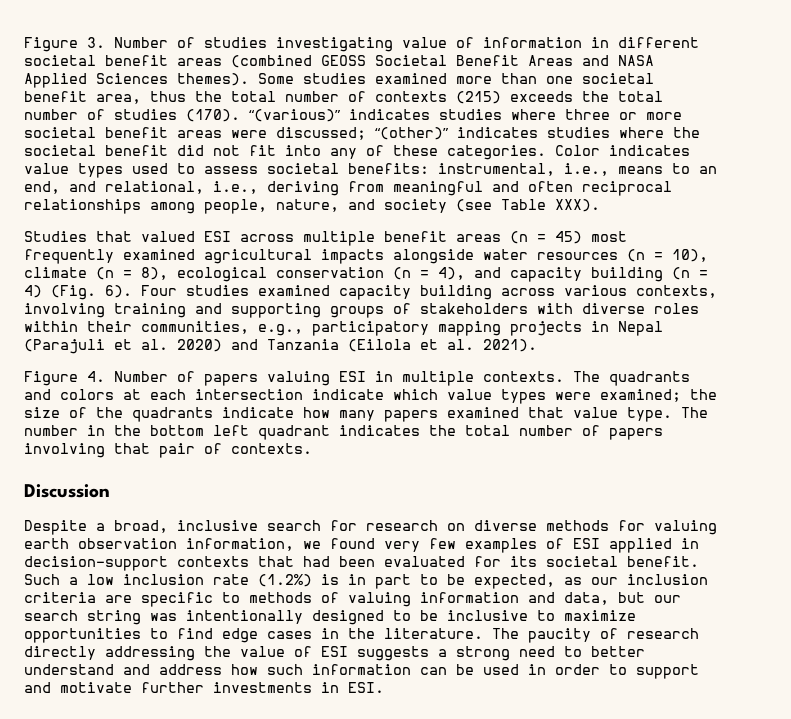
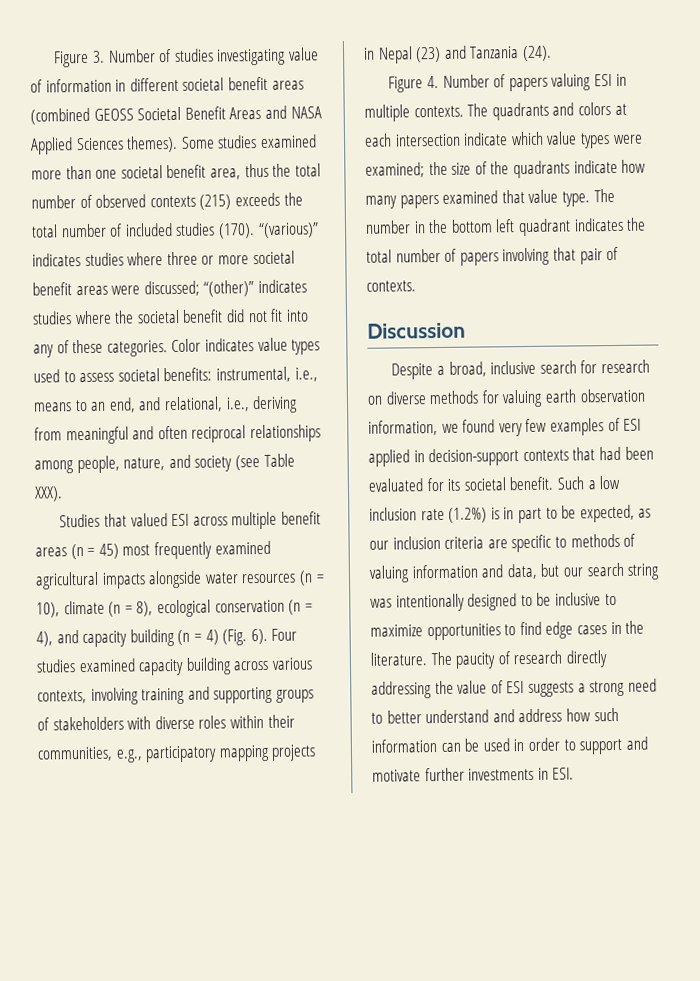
(366, 96) none -> [95,194,147,208] observed
(105, 114) none -> [124,223,173,237] included
[24,339,537,354] (Parajuli et al. 2020) and Tanzania (Eilola et al. 2021). -> [415,45,552,63] (23) and Tanzania (24).

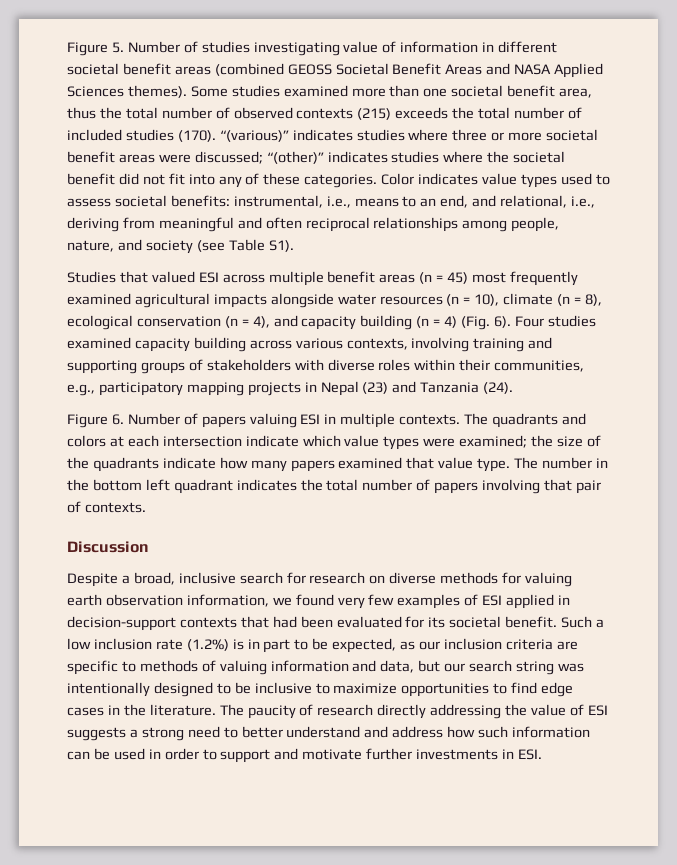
[53,50,106,68] Figure 3. -> [67,42,124,56] Figure 5.
[34,486,63,502] XXX). -> [268,240,294,252] S1).
[427,75,440,89] 4. -> [111,414,124,425] 6.

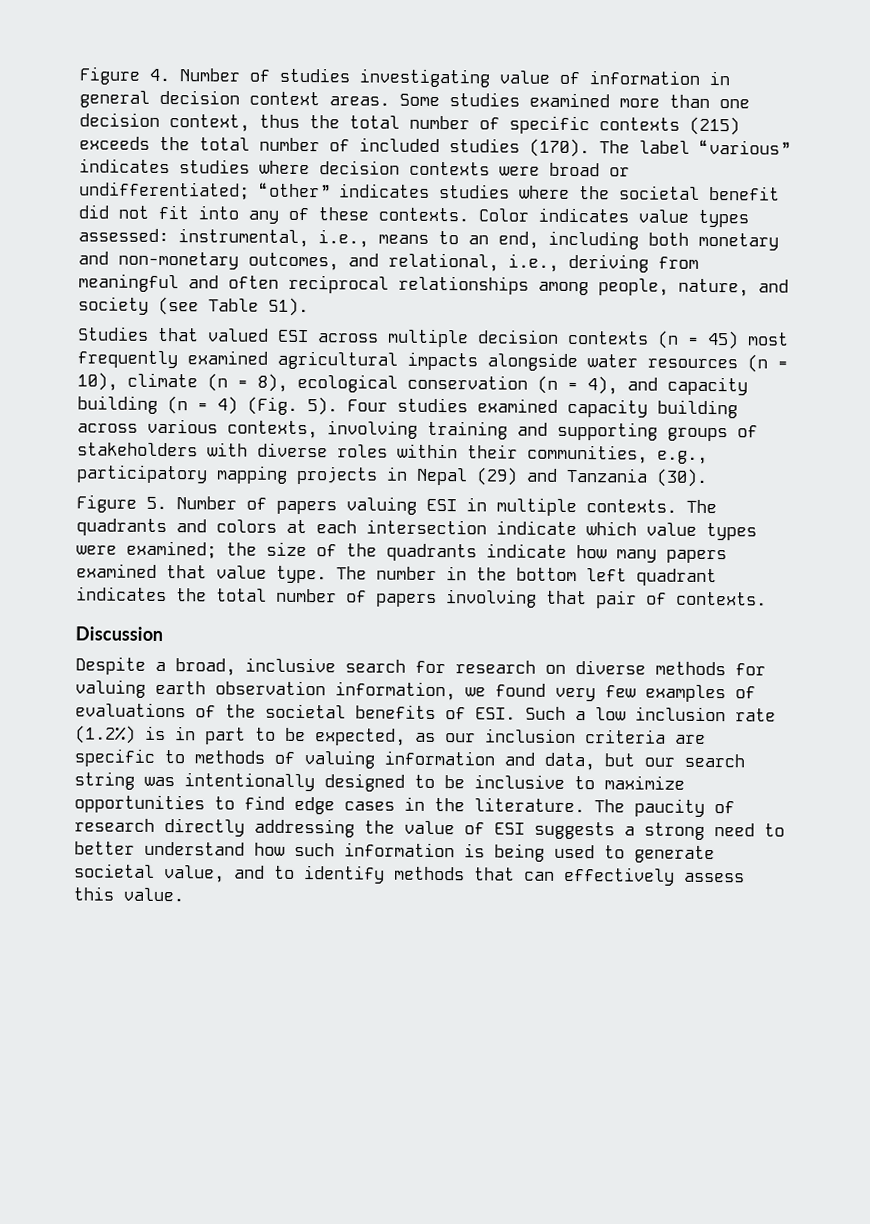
[67,42,124,56] Figure 5. -> [79,66,170,85] Figure 4.
[498,41,558,53] [67,63,604,78] [67,85,187,98] different societal benefit areas (combined GEOSS Societal Benefit Areas and NASA Applied Sciences themes). -> [79,89,390,108] general decision context areas.
[451,85,593,98] societal benefit area, -> [79,112,250,132] decision context,
[233,107,293,119] observed -> [509,115,590,135] specific
[219,129,599,142] [67,151,324,164] “(various)” indicates studies where three or more societal benefit areas were discussed; “(other)” -> [599,139,790,155] [79,158,630,177] [79,181,330,200] The label “various” indicates studies where decision contexts were broad or undifferentiated; “other”
[304,174,378,188] categories. -> [378,207,469,222] contexts.
[560,173,610,185] [67,195,230,207] used to assess societal benefits: -> [78,228,169,243] assessed:
(469, 201) none -> [548,230,779,251] [78,251,339,271] including both monetary and non-monetary outcomes,
[327,271,416,283] benefit areas -> [477,329,649,345] decision contexts
[493,316,511,328] 6). -> [307,397,338,416] 5).
[362,382,389,394] (23) -> [476,467,518,486] (29)
[483,382,514,394] [67,414,124,428] (24). // Figure 6. -> [656,468,708,487] [76,494,167,513] (30). // Figure 5.
[482,594,571,609] [67,616,558,631] ESI applied in decision-support contexts that had been evaluated for its societal benefit. -> [75,702,516,720] evaluations of the societal benefits of ESI.
[364,726,444,738] and address -> (245, 848) none
[67,748,542,763] can be used in order to support and motivate further investments in ESI. -> [464,843,715,864] [74,863,745,886] [73,886,184,902] is being used to generate societal value, and to identify methods that can effectively assess this value.

